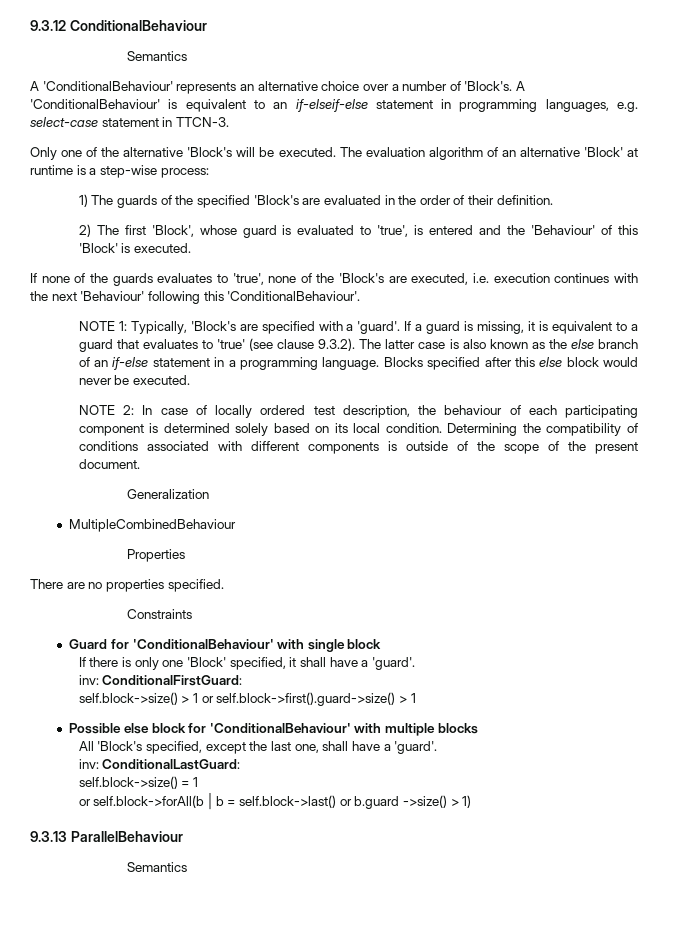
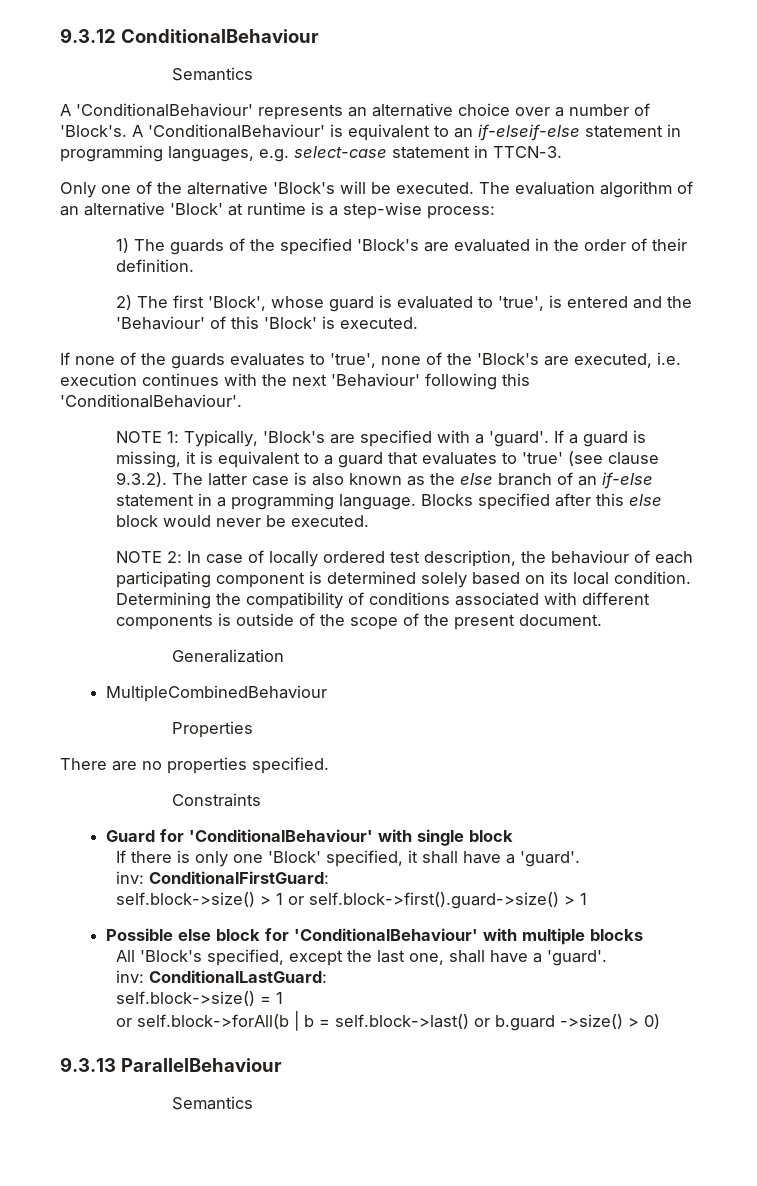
[462,795,472,808] 1) -> [643,1014,660,1029] 0)

